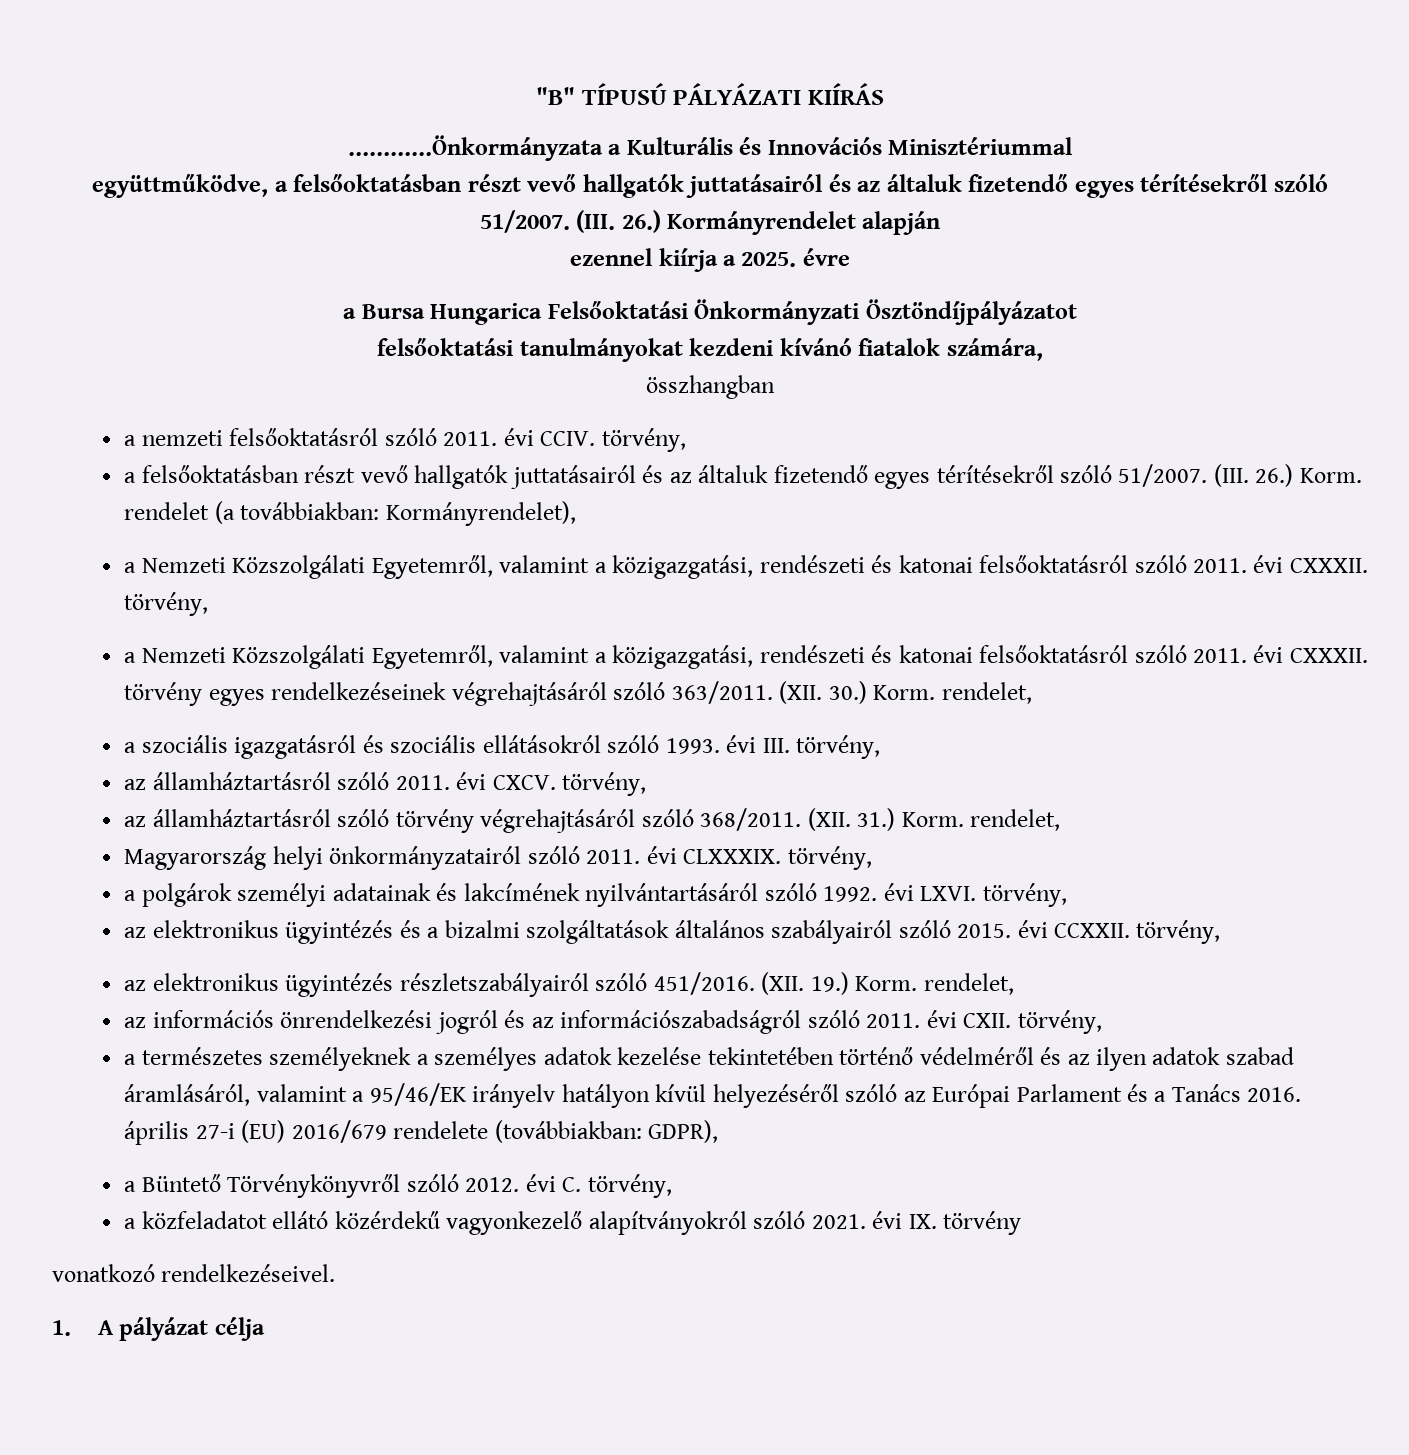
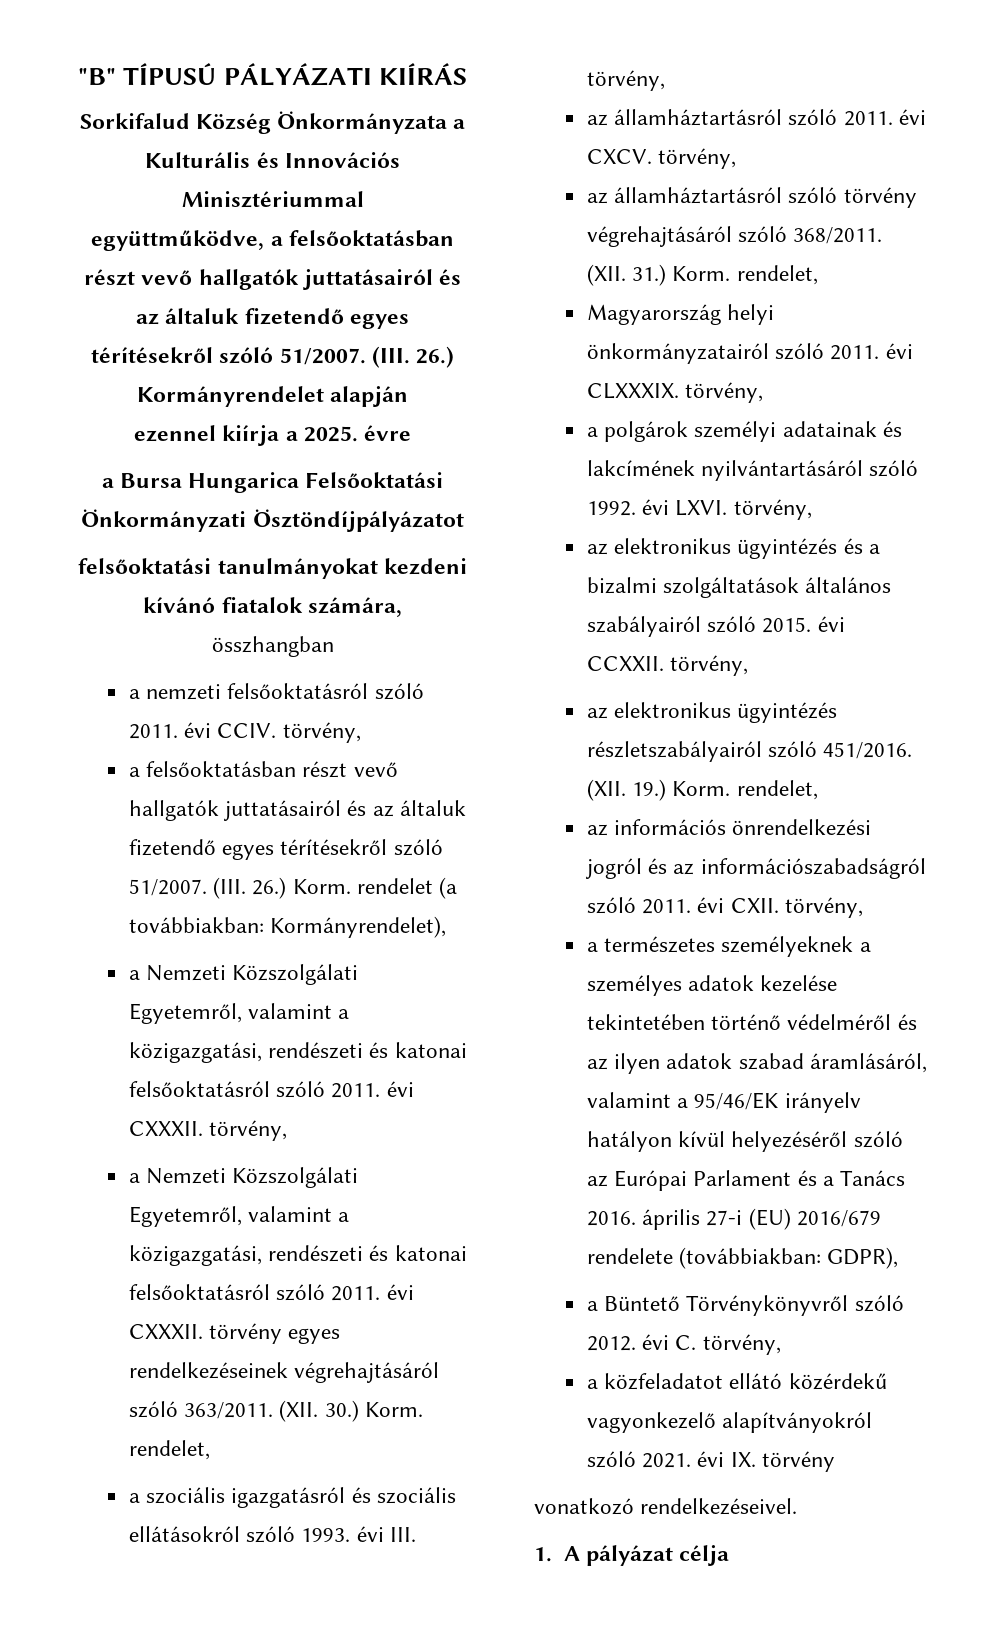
[347,135,603,161] …………Önkormányzata -> [79,111,448,134] Sorkifalud Község Önkormányzata

